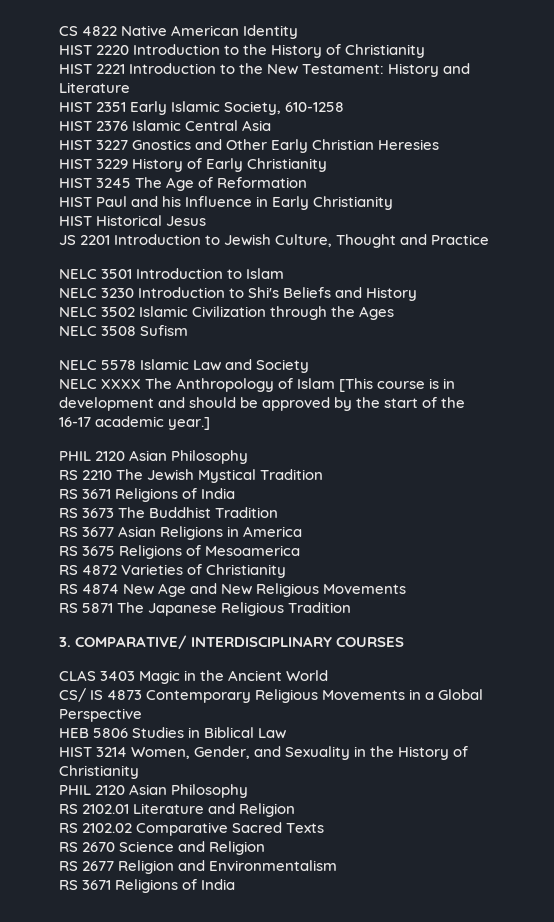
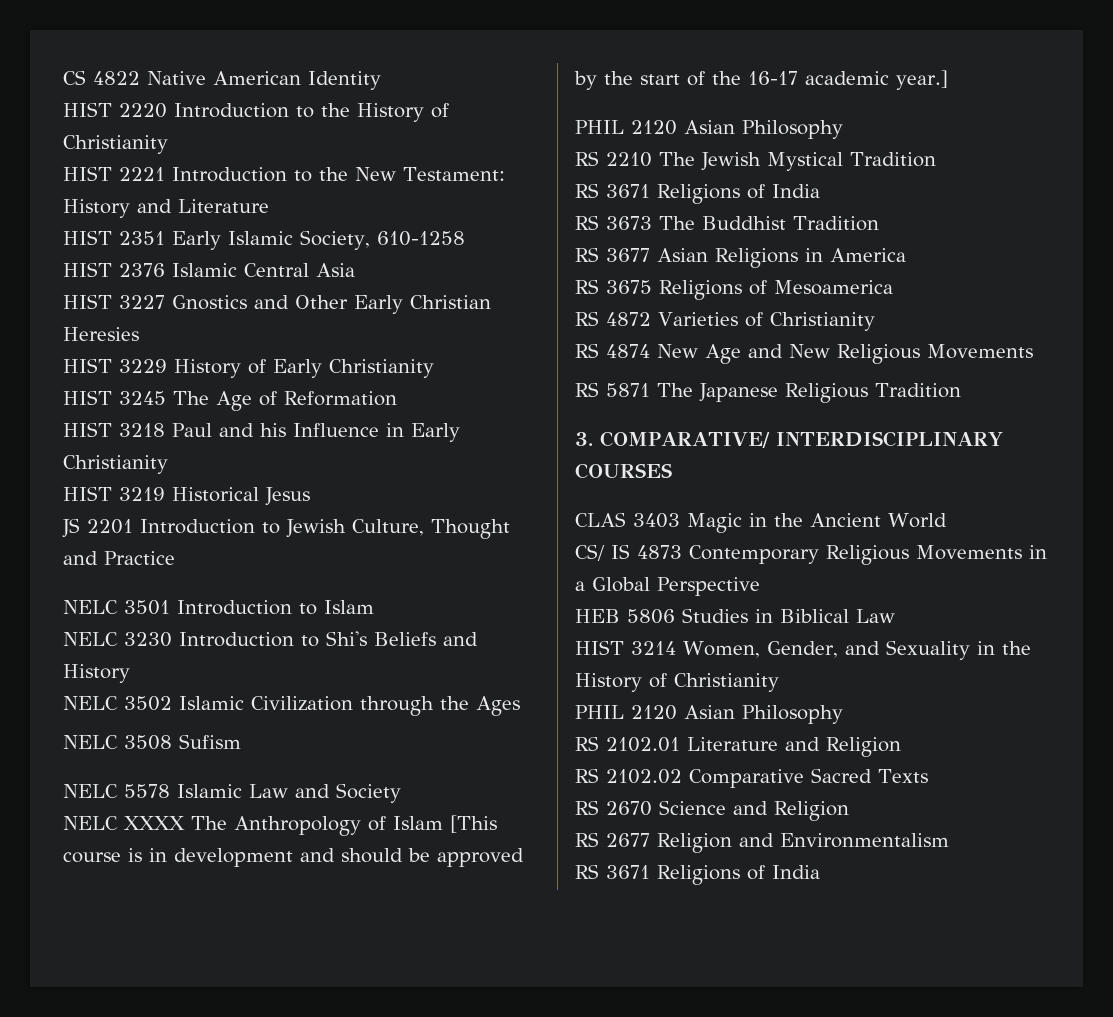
(92, 202) none -> [119,423,165,437] 3218
(92, 221) none -> [119,487,165,501] 3219

